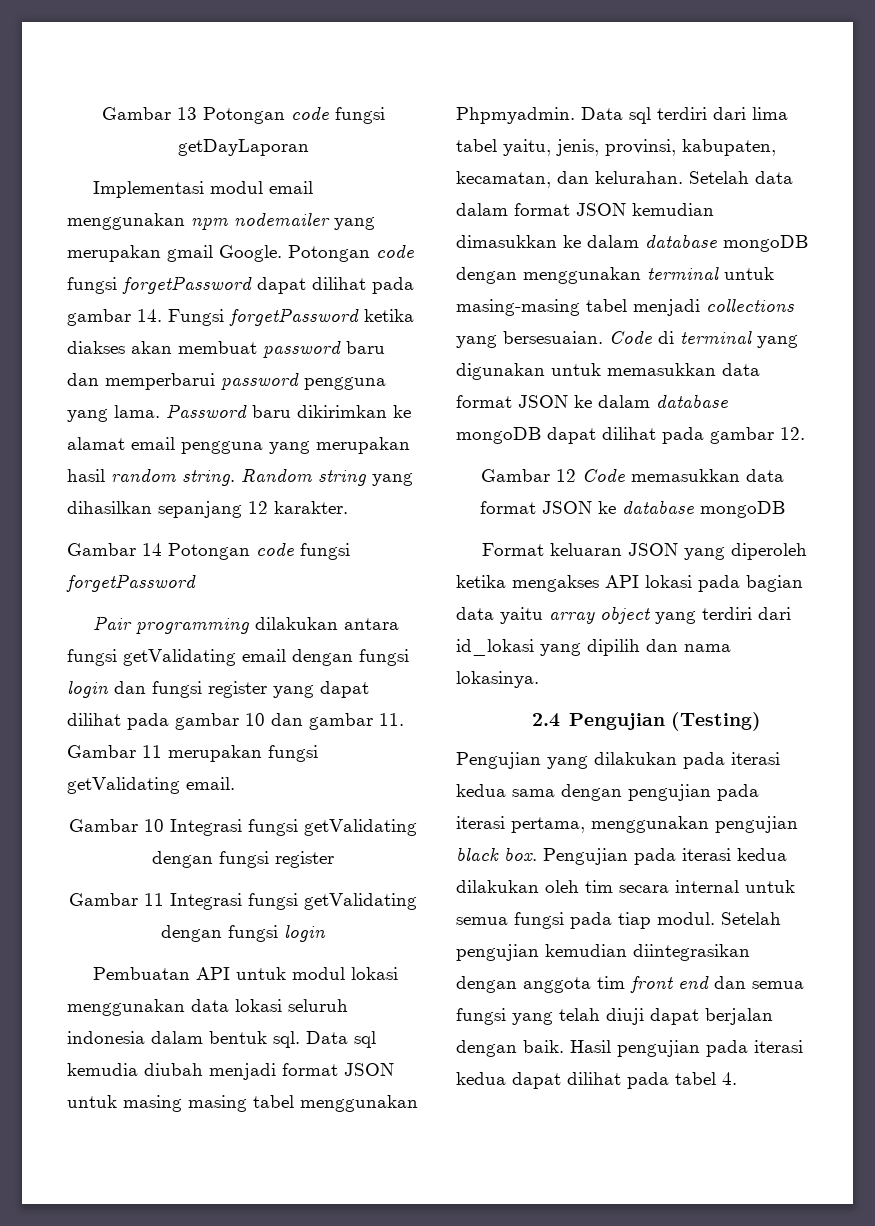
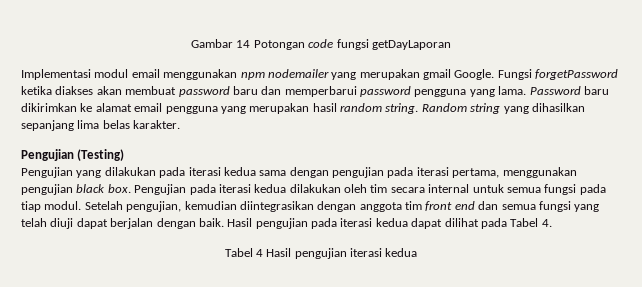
[101,107,197,120] Gambar 13 -> [191,39,251,48] Gambar 14
[288,245,414,262] [67,276,414,294] [67,309,162,326] Potongan code fungsi forgetPassword dapat dilihat pada gambar 14. -> (495, 74) none
[248,501,268,514] 12 -> [77,120,130,129] lima belas
[67,543,350,560] [66,574,196,592] [93,616,400,634] [67,649,409,666] [67,681,369,698] [67,713,404,730] [67,745,318,762] [67,777,235,794] [69,819,417,836] [152,851,334,868] [69,893,417,910] [161,925,326,942] [93,967,399,980] [67,999,348,1016] [67,1031,376,1048] [67,1063,394,1080] [67,1095,418,1112] [456,107,788,124] [456,139,776,156] [456,171,793,188] [456,203,714,216] [456,234,808,252] [456,267,774,284] [456,299,794,316] [456,331,798,348] [456,363,760,380] [456,394,728,408] [456,427,805,444] [480,469,784,482] [479,500,785,518] [482,543,808,560] [456,575,803,592] [456,606,791,624] [456,639,731,656] [456,671,539,688] [531,713,560,727] Gambar 14 Potongan code fungsi forgetPassword // Pair programming dilakukan antara fungsi getValidating email dengan fungsi login dan fungsi register yang dapat dilihat pada gambar 10 dan gambar 11. Gambar 11 merupakan fungsi getValidating email. // Gambar 10 Integrasi fungsi getValidating dengan fungsi register // Gambar 11 Integrasi fungsi getValidating dengan fungsi login // Pembuatan API untuk modul lokasi menggunakan data lokasi seluruh indonesia dalam bentuk sql. Data sql kemudia diubah menjadi format JSON untuk masing masing tabel menggunakan Phpmyadmin. Data sql terdiri dari lima tabel yaitu, jenis, provinsi, kabupaten, kecamatan, dan kelurahan. Setelah data dalam format JSON kemudian dimasukkan ke dalam database mongoDB dengan menggunakan terminal untuk masing-masing tabel menjadi collections yang bersesuaian. Code di terminal yang digunakan untuk memasukkan data format JSON ke dalam database mongoDB dapat dilihat pada gambar 12. // Gambar 12 Code memasukkan data format JSON ke database mongoDB // Format keluaran JSON yang diperoleh ketika mengakses API lokasi pada bagian data yaitu array object yang terdiri dari id_lokasi yang dipilih dan nama lokasinya. // 2.4 -> (181, 124) none
[456,944,539,961] pengujian -> [126,201,182,212] pengujian,
[675,1072,716,1085] tabel -> [510,218,539,227] Tabel
(737, 1078) none -> [224,248,418,259] // Tabel 4 Hasil pengujian iterasi kedua

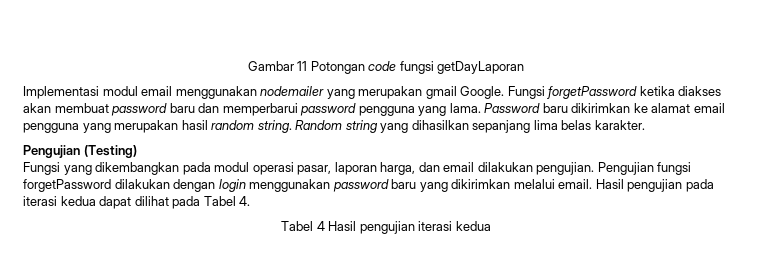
[236,40,251,48] 14 -> [297,61,308,71] 11
[240,72,265,80] npm -> (257, 92) none
[21,167,577,178] [21,184,606,195] [21,201,600,212] [21,218,224,229] Pengujian yang dilakukan pada iterasi kedua sama dengan pengujian pada iterasi pertama, menggunakan pengujian black box. Pengujian pada iterasi kedua dilakukan oleh tim secara internal untuk semua fungsi pada tiap modul. Setelah pengujian, kemudian diintegrasikan dengan anggota tim front end dan semua fungsi yang telah diuji dapat berjalan dengan baik. -> [23,162,692,175] [23,179,593,192] Fungsi yang dikembangkan pada modul operasi pasar, laporan harga, dan email dilakukan pengujian. Pengujian fungsi forgetPassword dilakukan dengan login menggunakan password baru yang dikirimkan melalui email.

